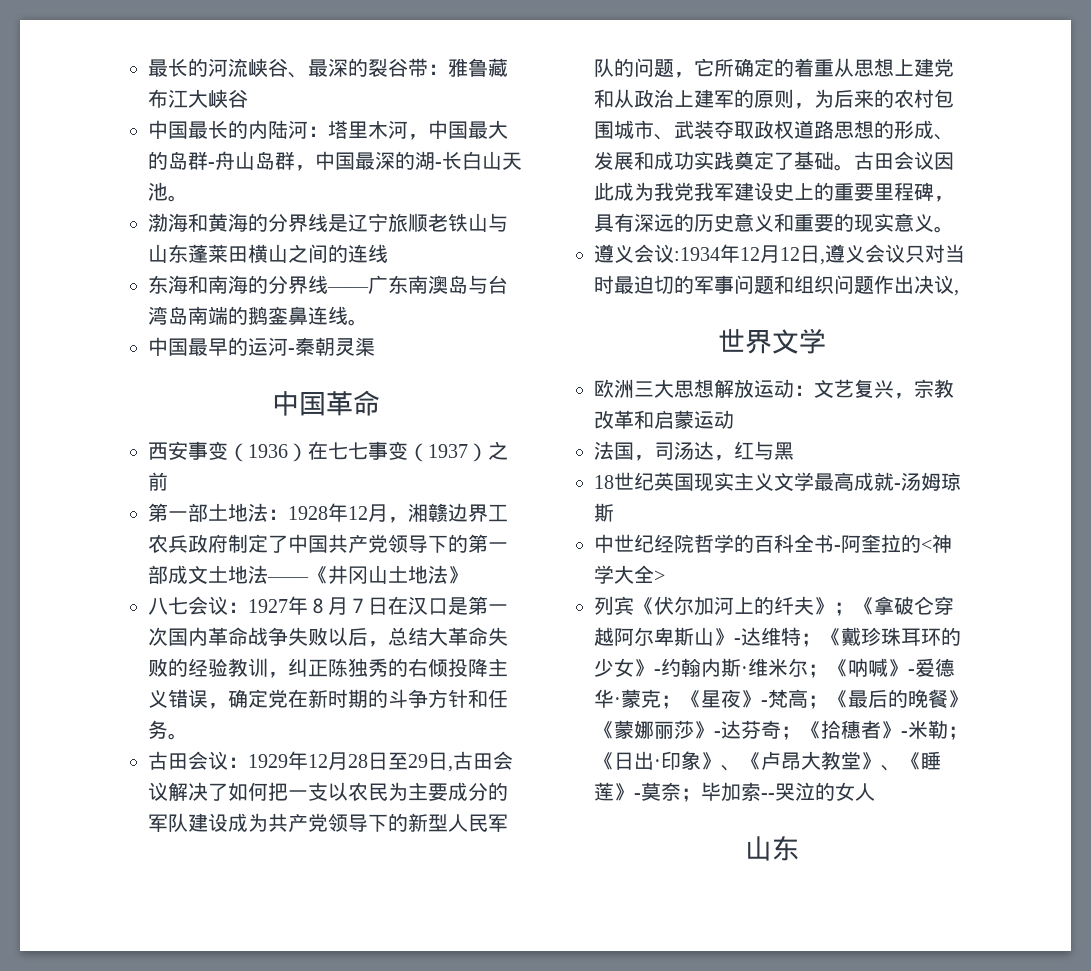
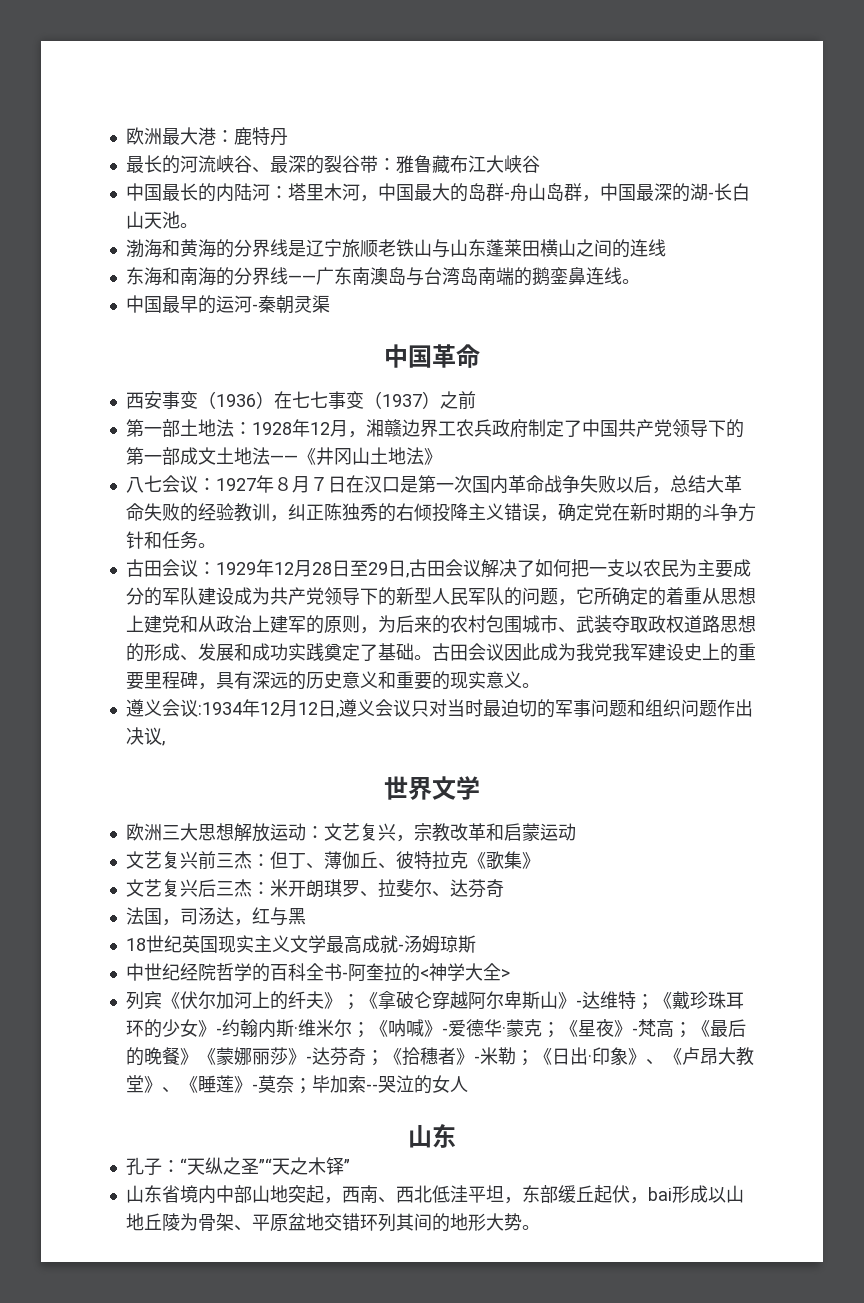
(148, 68) none -> [125,127,288,146] 欧洲最大港：鹿特丹 //
(734, 419) none -> [125,851,540,870] [125,879,504,898] // 文艺复兴前三杰：但丁、薄伽丘、彼特拉克《歌集》 // 文艺复兴后三杰：米开朗琪罗、拉斐尔、达芬奇
(799, 848) none -> [125,1157,350,1176] [125,1185,744,1204] [125,1213,540,1232] // 孔子：“天纵之圣”“天之木铎” // 山东省境内中部山地突起，西南、西北低洼平坦，东部缓丘起伏，bai形成以山地丘陵为骨架、平原盆地交错环列其间的地形大势。

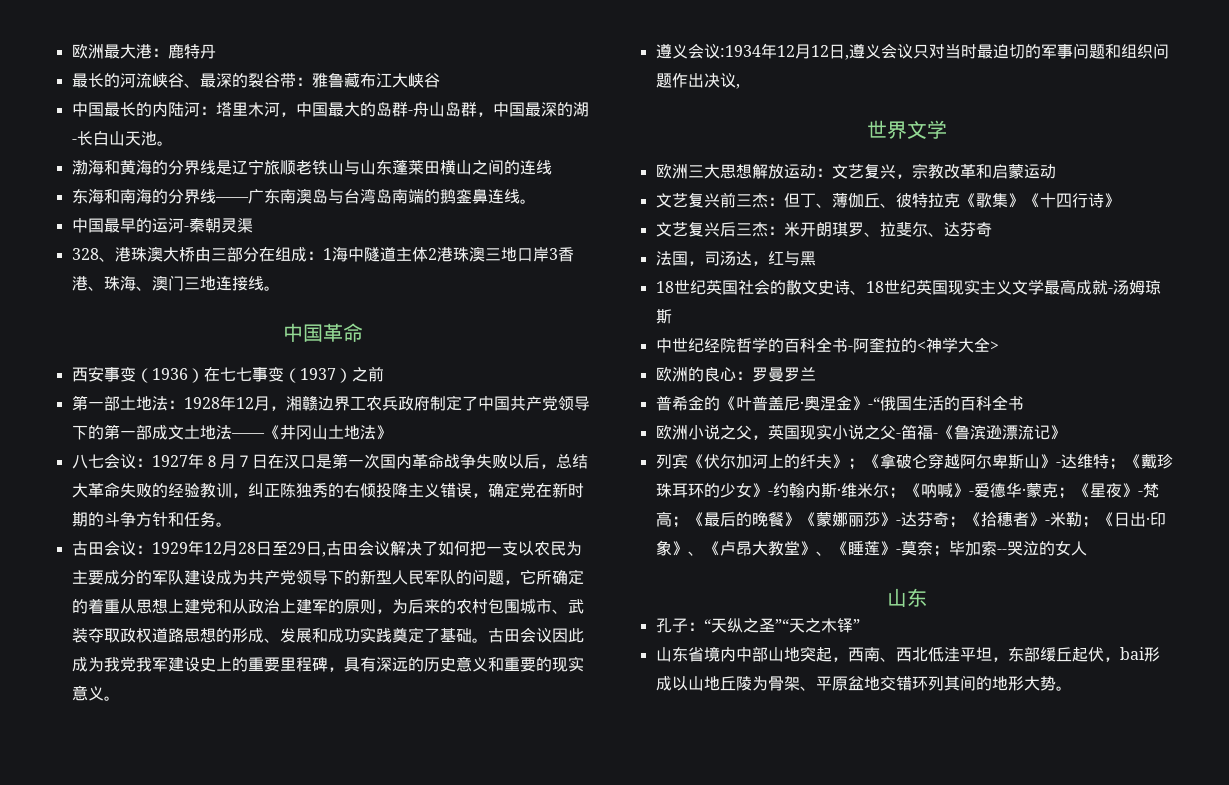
(330, 304) none -> [71,246,574,262] [71,275,280,291] // 328、港珠澳大桥由三部分在组成：1海中隧道主体2港珠澳三地口岸3香港、珠海、澳门三地连接线。
(540, 860) none -> [1023,193,1120,208] 《十四行诗》
(218, 944) none -> [737,279,948,295] 社会的散文史诗、18世纪英国
(510, 974) none -> [655,367,816,382] [655,395,1024,411] [655,424,1066,440] // 欧洲的良心：罗曼罗兰 // 普希金的《叶普盖尼·奥涅金》-“俄国生活的百科全书 // 欧洲小说之父，英国现实小说之父-笛福-《鲁滨逊漂流记》

